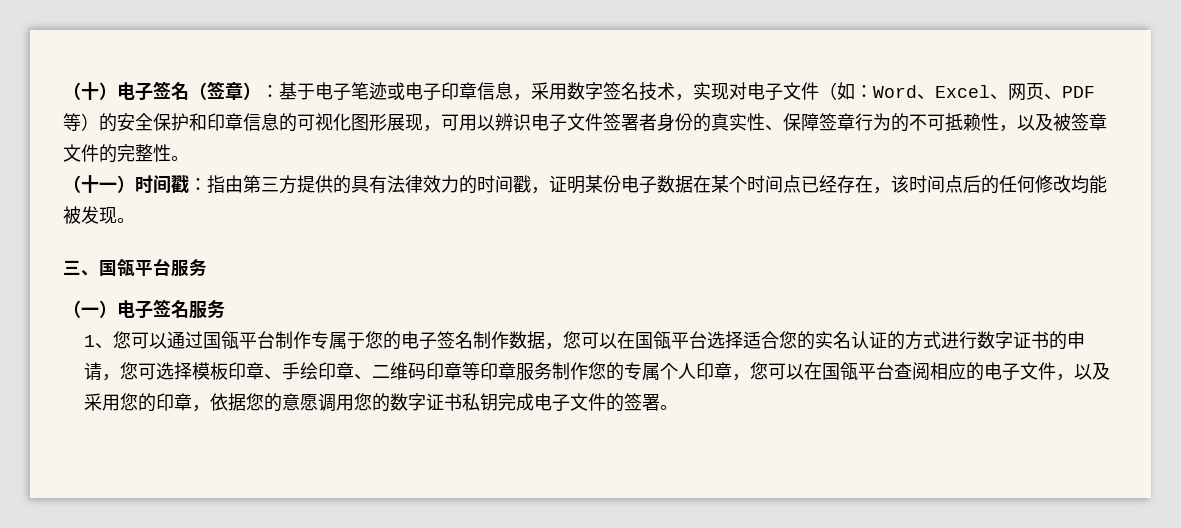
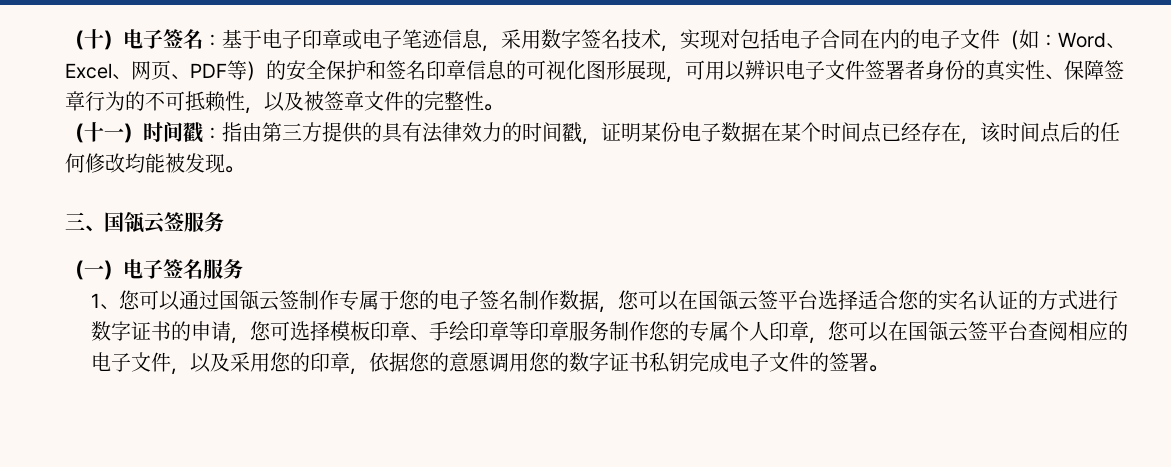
[189,81,261,100] （签章） -> (203, 39) none
[351,82,477,101] 笔迹或电子印章 -> [302,29,443,50] 印章或电子笔迹
(747, 91) none -> [740,29,920,49] 包括电子合同在内的
(207, 122) none -> [386,60,426,80] 签名
[135,258,171,276] 平台 -> [144,212,184,234] 云签
[238,331,275,349] 平台 -> [258,290,299,311] 云签
(671, 340) none -> [737,290,778,311] 云签
[353,362,462,380] 、二维码印章 -> (509, 331) none
(858, 371) none -> [947,321,988,342] 云签

